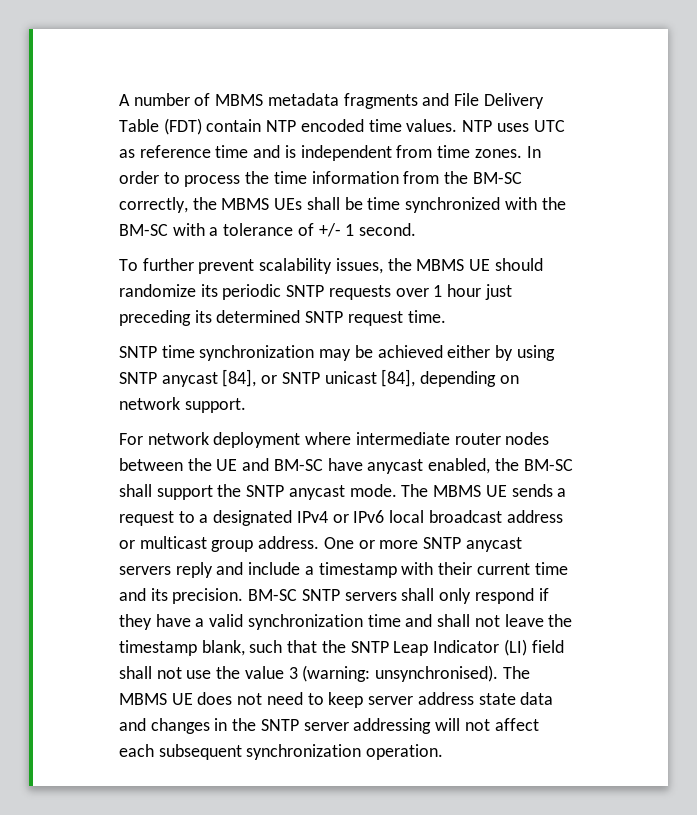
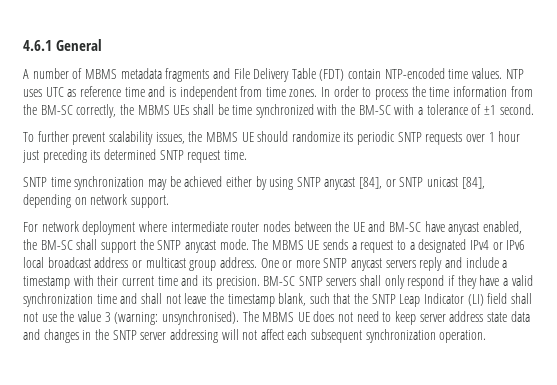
(119, 100) none -> [23,39,103,51] 4.6.1 General //
[266,119,364,132] NTP encoded -> [384,68,445,79] NTP-encoded
[318,223,355,237] +/- 1 -> [483,105,496,115] ±1

